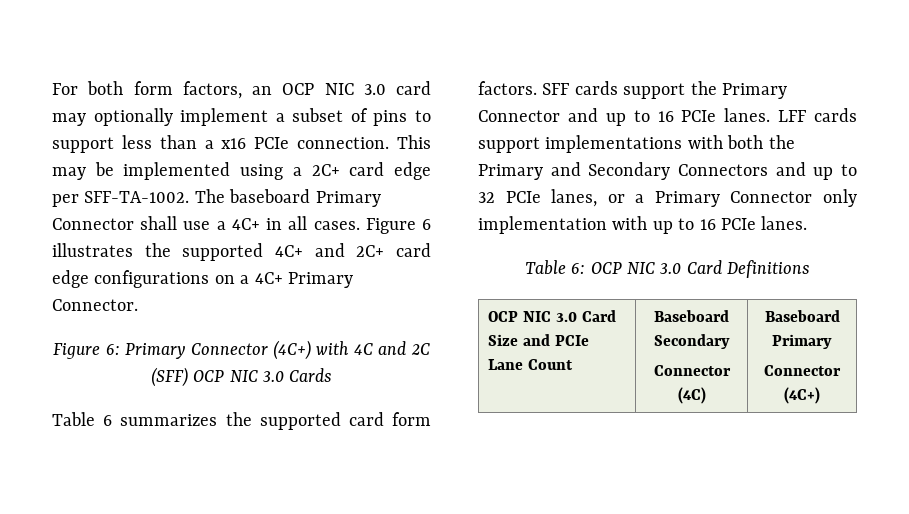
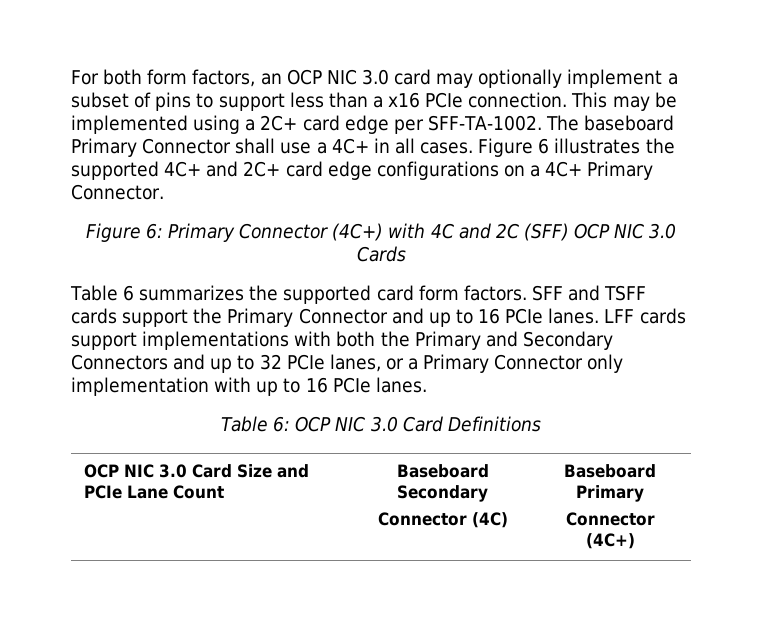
(570, 89) none -> [568,285,647,301] and TSFF

